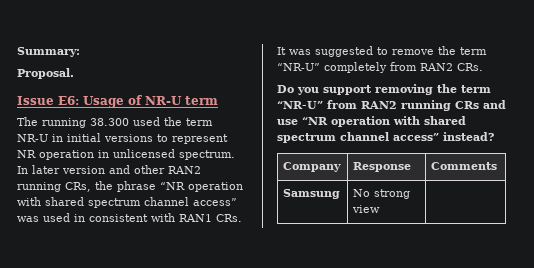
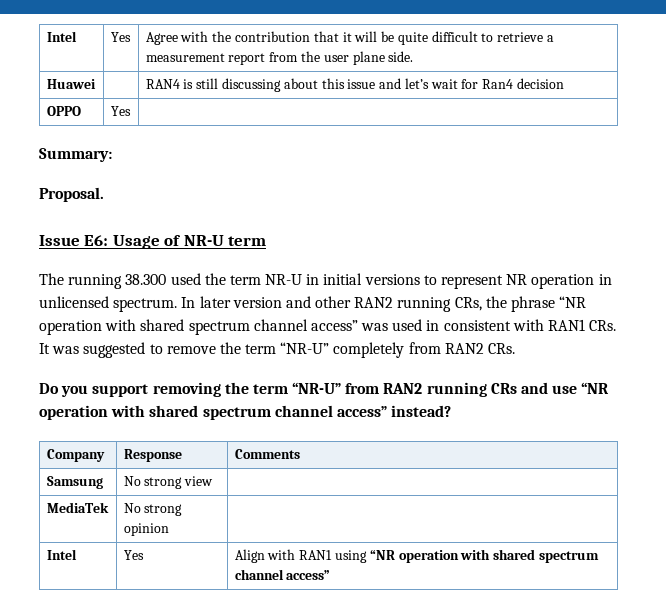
(17, 52) none -> [46,31,77,42] [110,32,131,42] [145,31,555,45] [145,51,414,65] [46,79,96,89] [145,78,565,92] [46,106,81,116] [110,106,131,116] Intel | Yes | Agree with the contribution that it will be quite difficult to retrieve a measurement report from the user plane side. // Huawei | | RAN4 is still discussing about this issue and let’s wait for Ran4 decision // OPPO | Yes | //
(381, 209) none -> [46,502,109,513] [123,503,183,516] [123,523,169,536] [46,549,77,560] [123,550,144,560] [234,549,599,563] [234,569,331,580] // MediaTek | No strong opinion | // Intel | Yes | Align with RAN1 using “NR operation with shared spectrum channel access”

